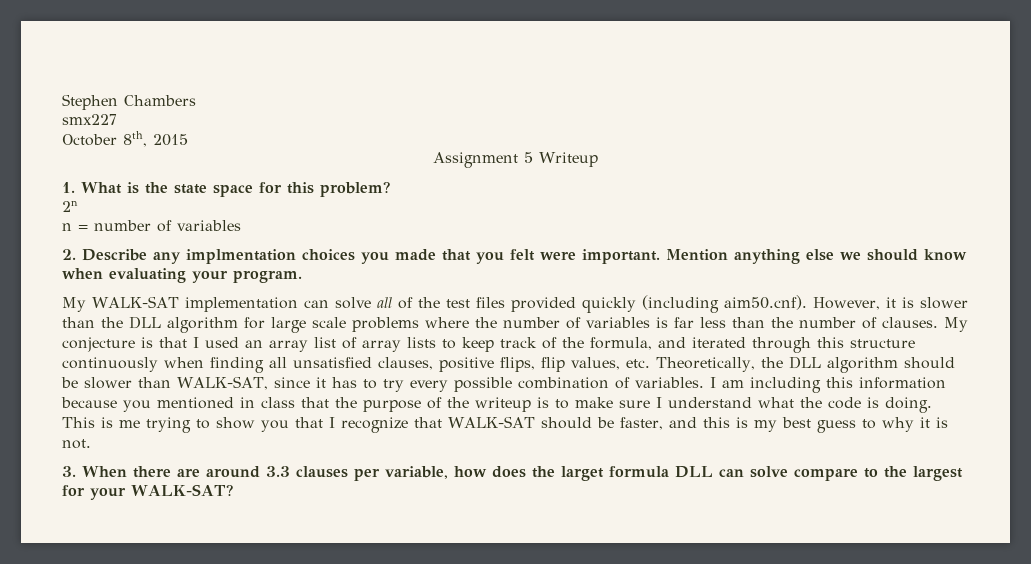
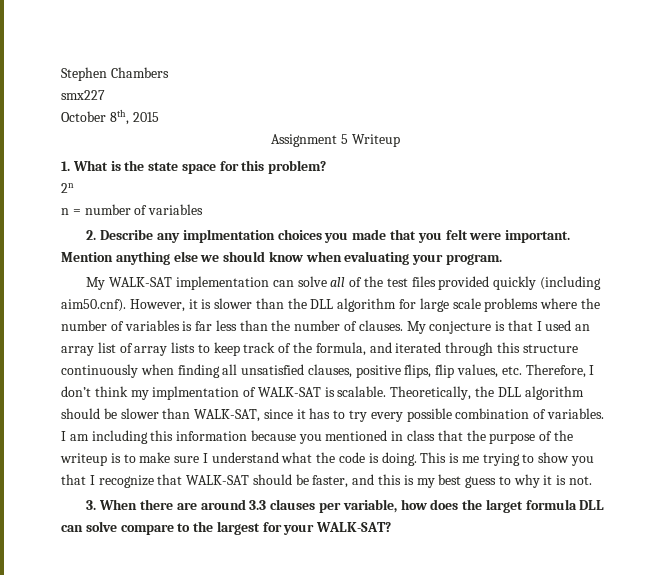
(650, 363) none -> [525,364,595,378] [61,386,387,400] Therefore, I don’t think my implmentation of WALK-SAT is scalable.

